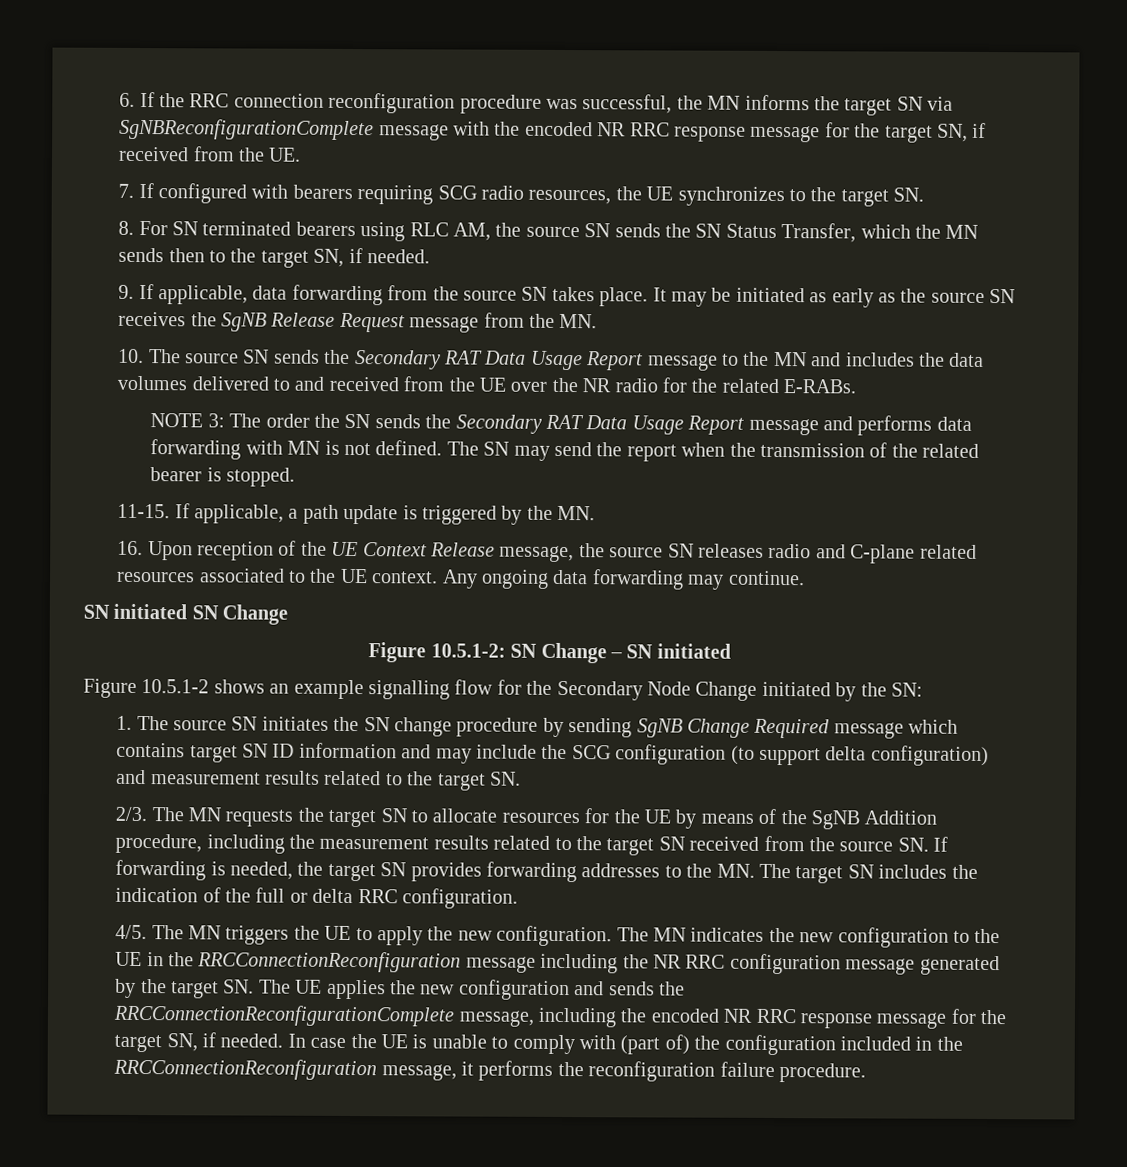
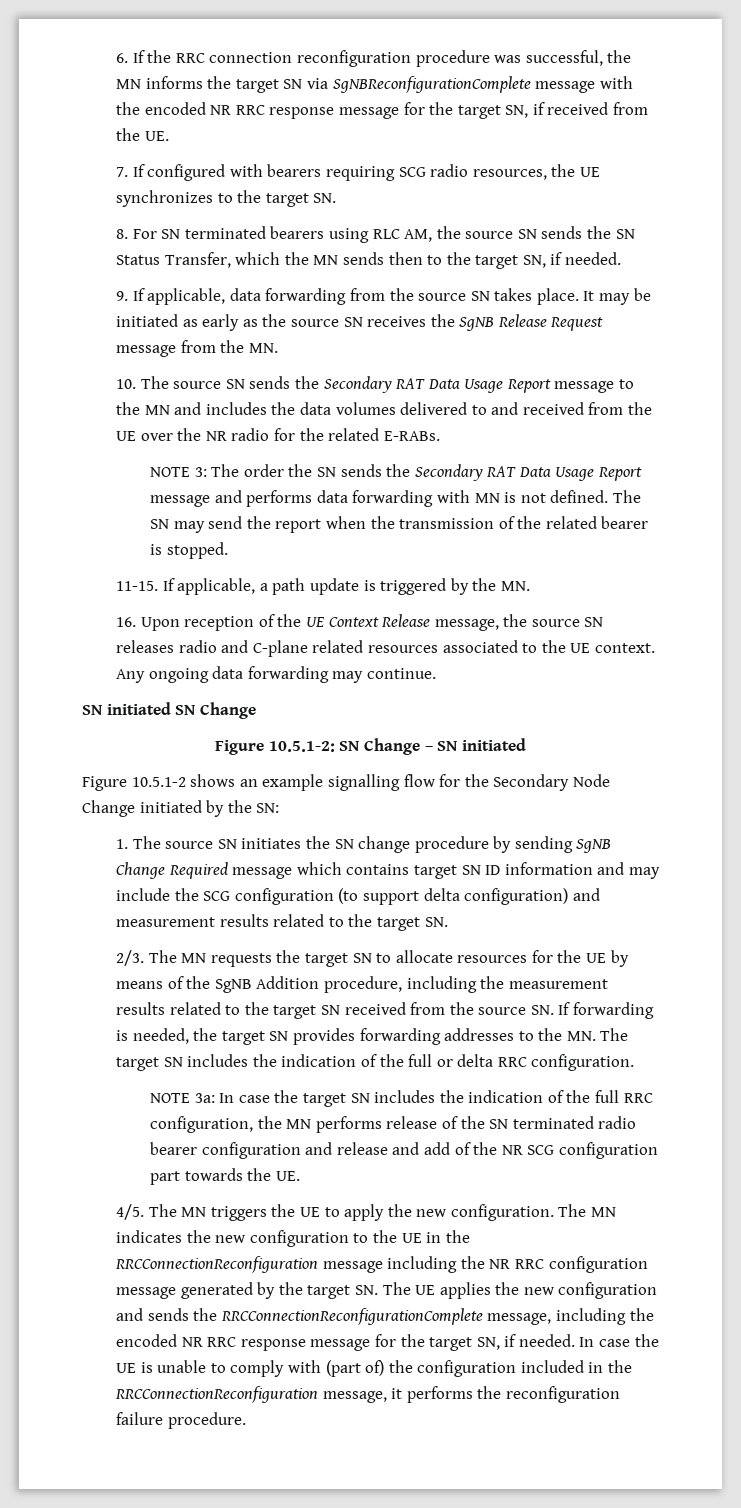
(518, 898) none -> [149,1090,653,1107] [149,1116,637,1133] [149,1142,658,1159] [149,1168,300,1185] // NOTE 3a: In case the target SN includes the indication of the full RRC configuration, the MN performs release of the SN terminated radio bearer configuration and release and add of the NR SCG configuration part towards the UE.

